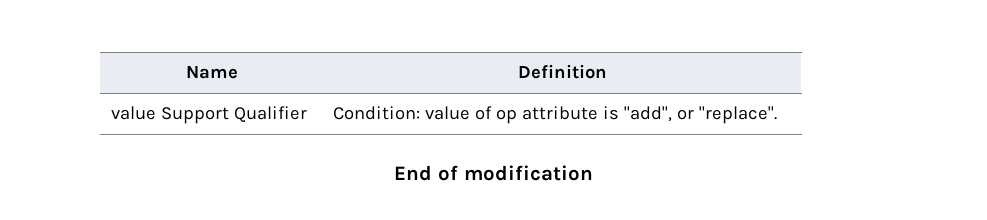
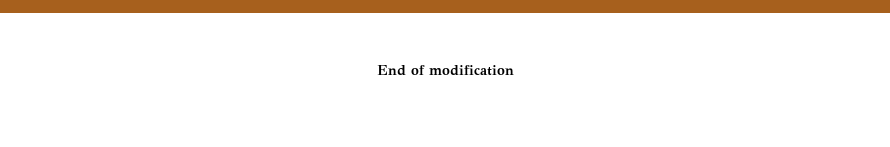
[185,66,238,79] [517,64,607,79] [111,106,308,124] [333,106,778,124] Name | Definition // value Support Qualifier | Condition: value of op attribute is "add", or "replace". // -> (376, 70) none

